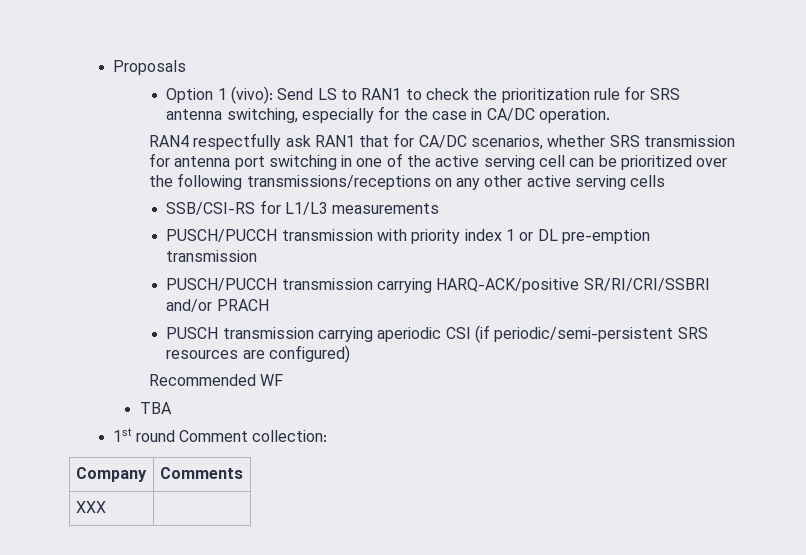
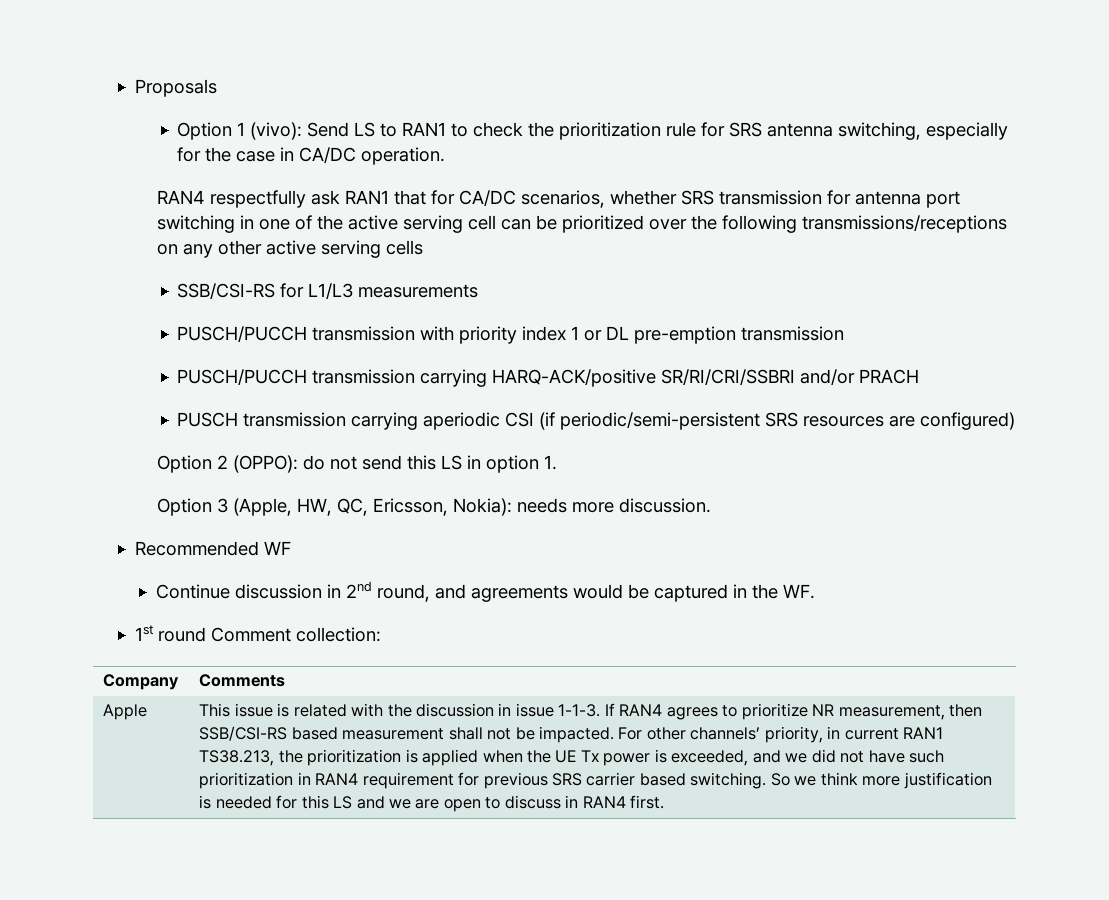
[148,374,284,386] [139,402,172,414] Recommended WF // TBA -> [156,455,557,473] [156,498,711,516] [134,541,291,556] [155,581,815,602] Option 2 (OPPO): do not send this LS in option 1. // Option 3 (Apple, HW, QC, Ericsson, Nokia): needs more discussion. // Recommended WF // Continue discussion in 2nd round, and agreements would be captured in the WF.
[75,501,106,513] XXX | -> [103,704,148,720] [199,703,982,720] [199,726,944,743] [199,749,944,766] [199,772,992,789] [199,795,665,812] Apple | This issue is related with the discussion in issue 1-1-3. If RAN4 agrees to prioritize NR measurement, then SSB/CSI-RS based measurement shall not be impacted. For other channels’ priority, in current RAN1 TS38.213, the prioritization is applied when the UE Tx power is exceeded, and we did not have such prioritization in RAN4 requirement for previous SRS carrier based switching. So we think more justification is needed for this LS and we are open to discuss in RAN4 first.

